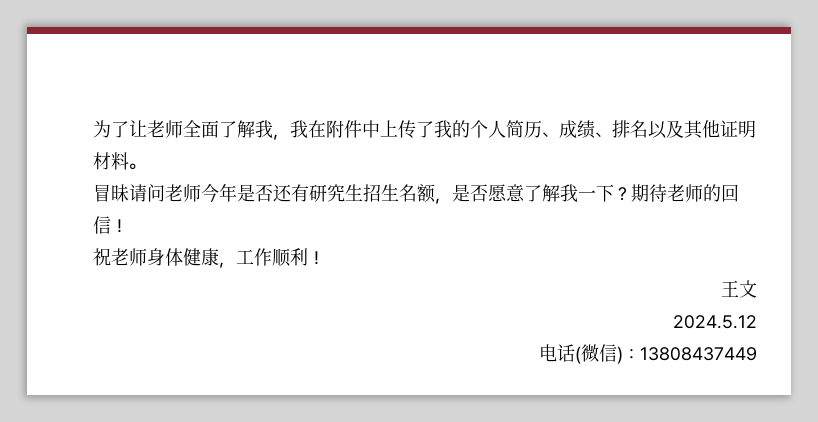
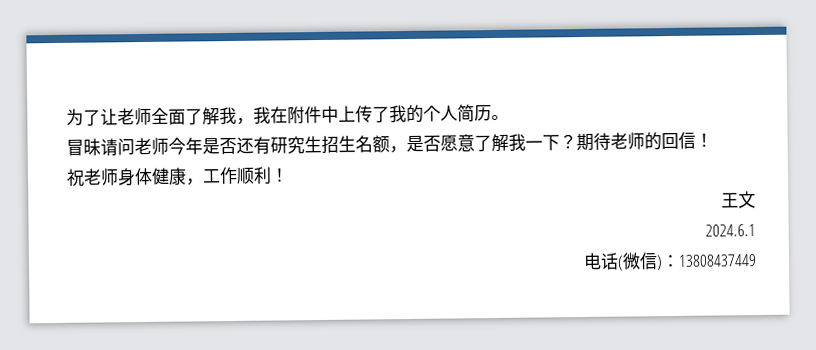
[542,120,756,139] [93,152,129,170] 、成绩、排名以及其他证明材料 -> (492, 113) none
[673,315,757,329] 2024.5.12 -> [705,224,756,237] 2024.6.1

